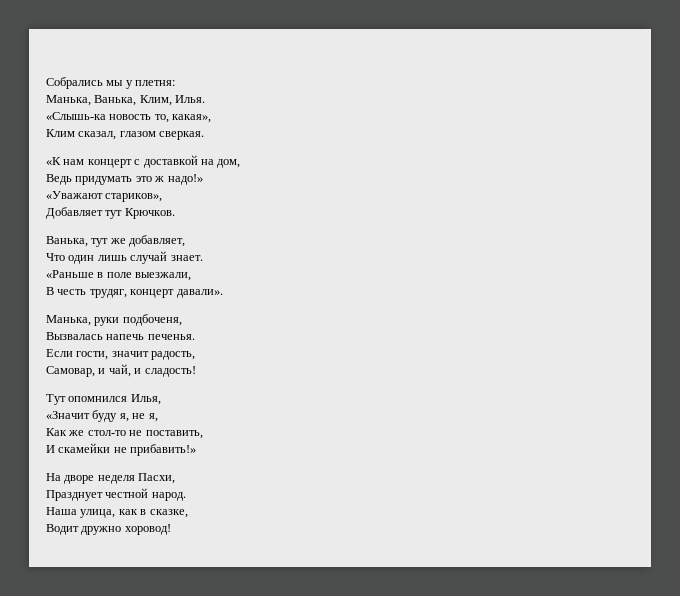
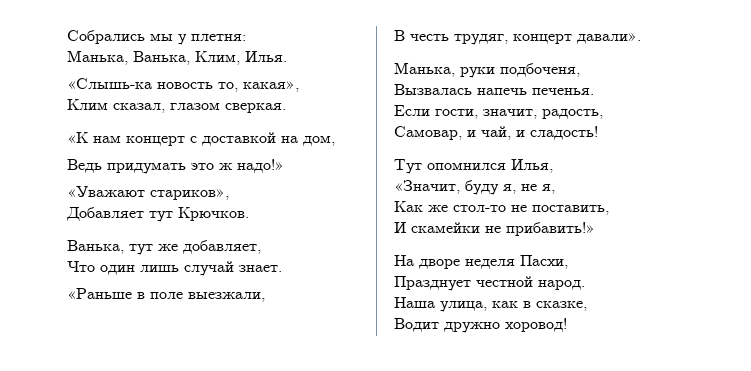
[111,351,149,357] значит -> [483,109,537,119] значит,
[46,411,90,419] «Значит -> [394,180,460,194] «Значит,

